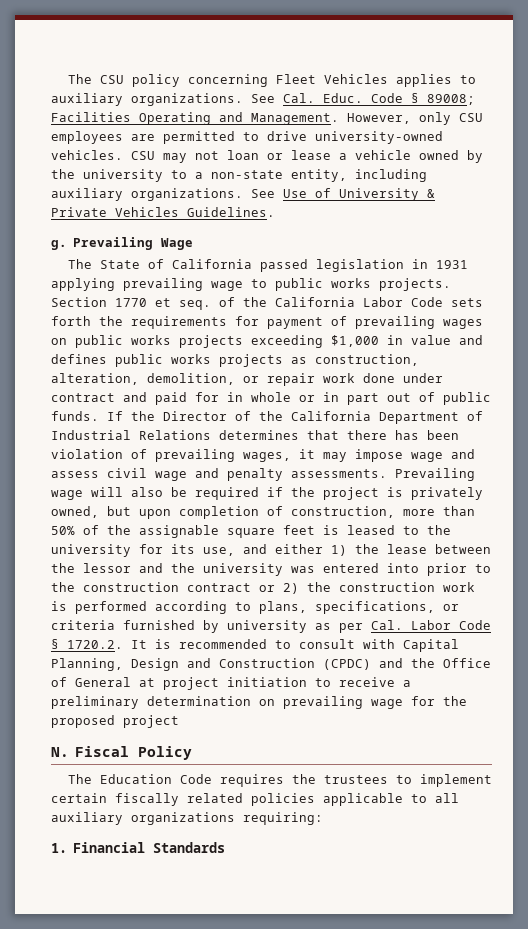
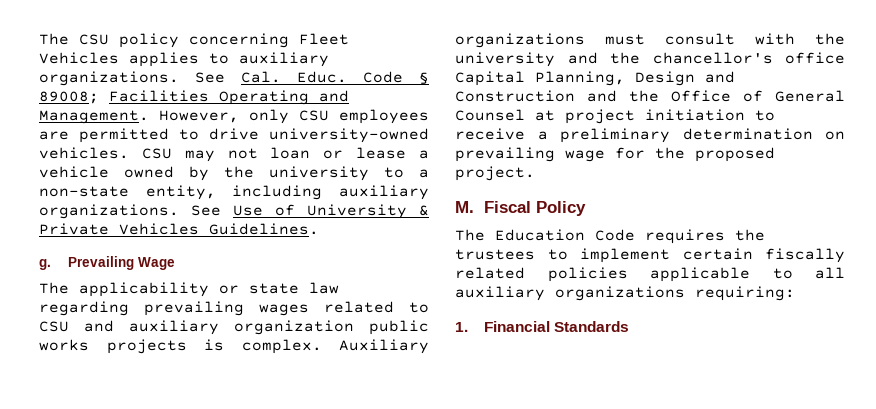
[99,259,468,272] [51,278,451,291] [51,297,483,310] [51,316,483,329] [51,335,483,348] [51,354,419,367] [51,373,443,386] [51,392,491,405] [51,411,483,424] [51,430,459,440] [51,449,475,462] [51,468,475,481] [51,487,483,500] [51,506,475,519] [51,525,451,538] [51,544,491,557] [51,563,491,576] [51,582,475,594] [51,601,459,614] [51,620,491,633] [51,639,395,649] State of California passed legislation in 1931 applying prevailing wage to public works projects. Section 1770 et seq. of the California Labor Code sets forth the requirements for payment of prevailing wages on public works projects exceeding $1,000 in value and defines public works projects as construction, alteration, demolition, or repair work done under contract and paid for in whole or in part out of public funds. If the Director of the California Department of Industrial Relations determines that there has been violation of prevailing wages, it may impose wage and assess civil wage and penalty assessments. Prevailing wage will also be required if the project is privately owned, but upon completion of construction, more than 50% of the assignable square feet is leased to the university for its use, and either 1) the lease between the lessor and the university was entered into prior to the construction contract or 2) the construction work is performed according to plans, specifications, or criteria furnished by university as per Cal. Labor Code § 1720.2. It is recommended to consult with -> [79,282,339,297] [39,301,429,316] [39,320,429,335] [39,339,429,354] [455,33,845,48] [455,52,845,67] applicability or state law regarding prevailing wages related to CSU and auxiliary organization public works projects is complex. Auxiliary organizations must consult with the university and the chancellor's office
[323,659,371,670] (CPDC) -> (575, 96) none
(131, 682) none -> [455,109,525,121] Counsel
[123,715,179,728] [51,747,69,757] project // N. -> [455,166,535,181] [455,201,474,213] project. // M.

